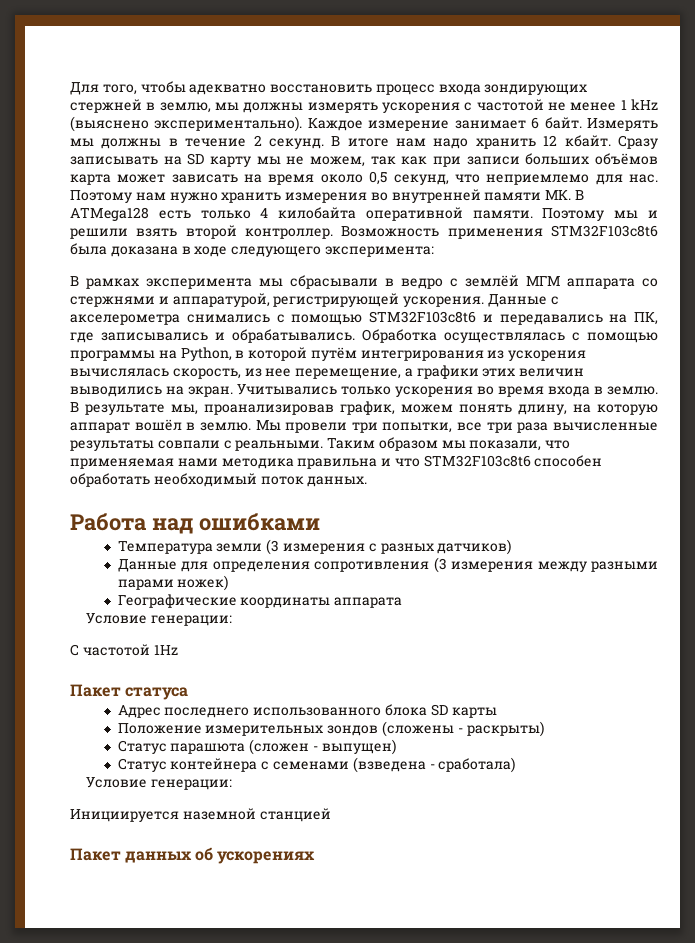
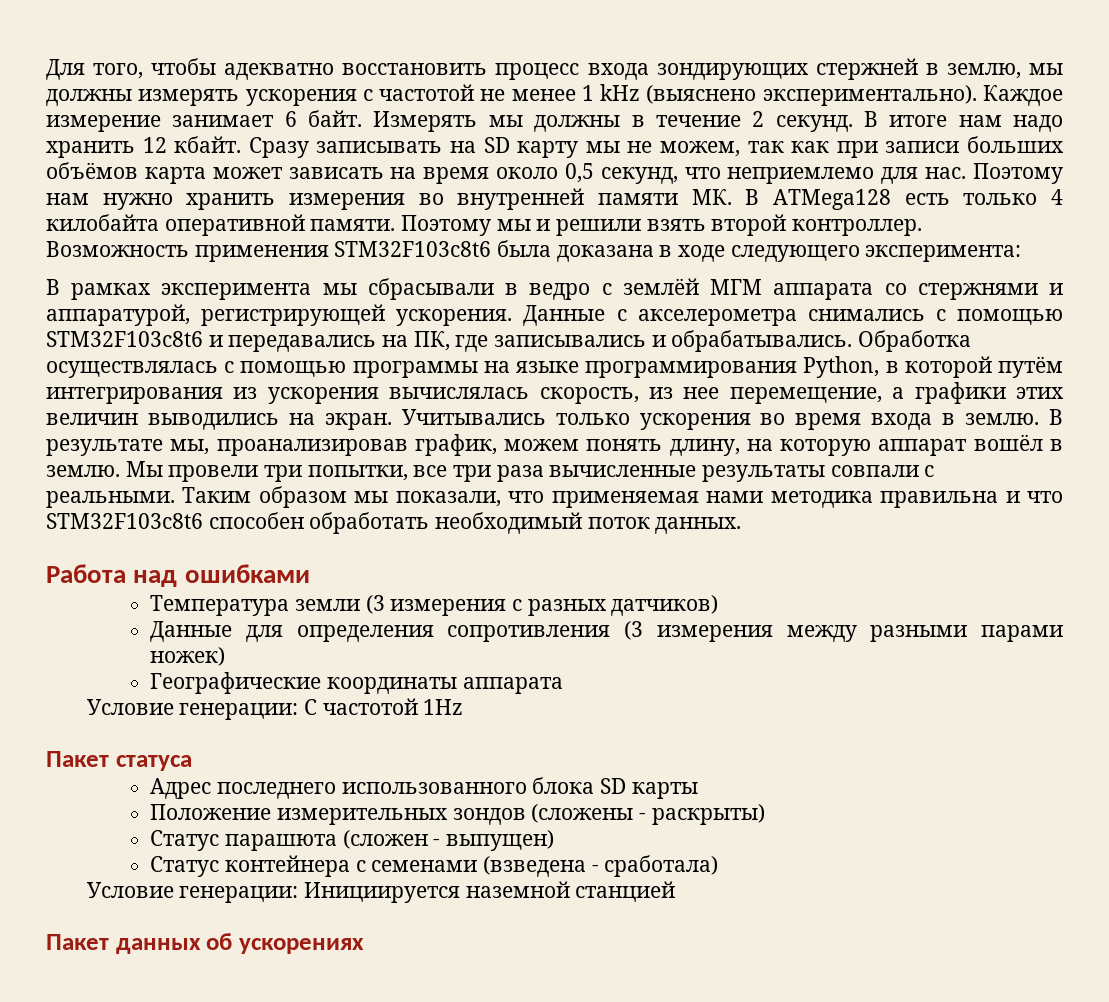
(177, 354) none -> [516,361,798,378] языке программирования
(232, 620) // -> (299, 711) none
(232, 784) // -> (299, 894) none

